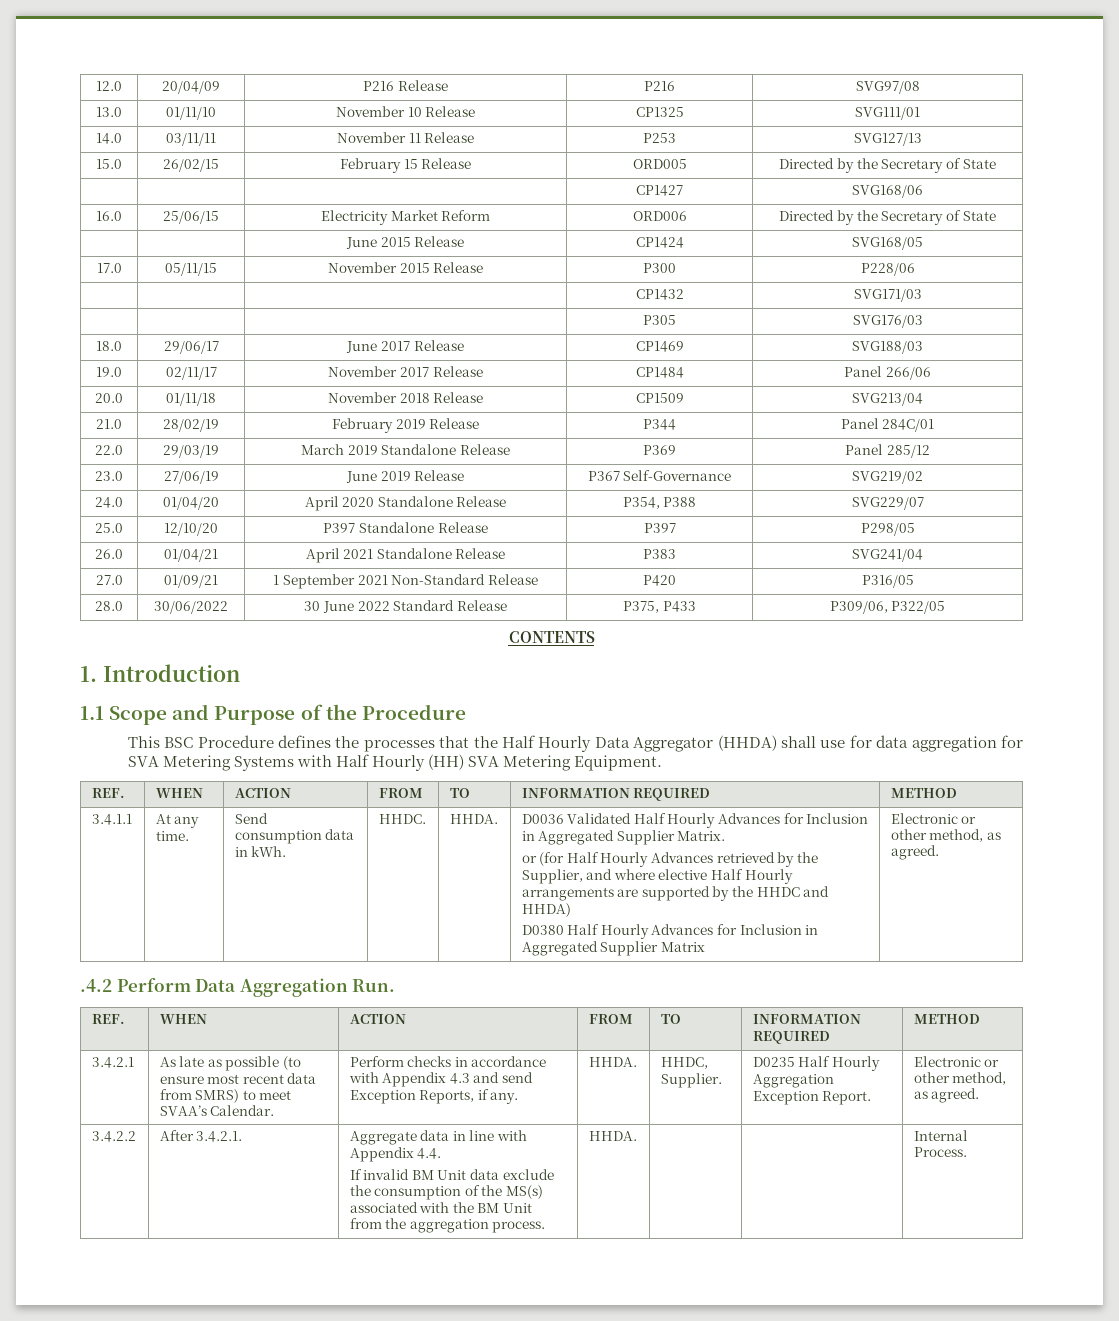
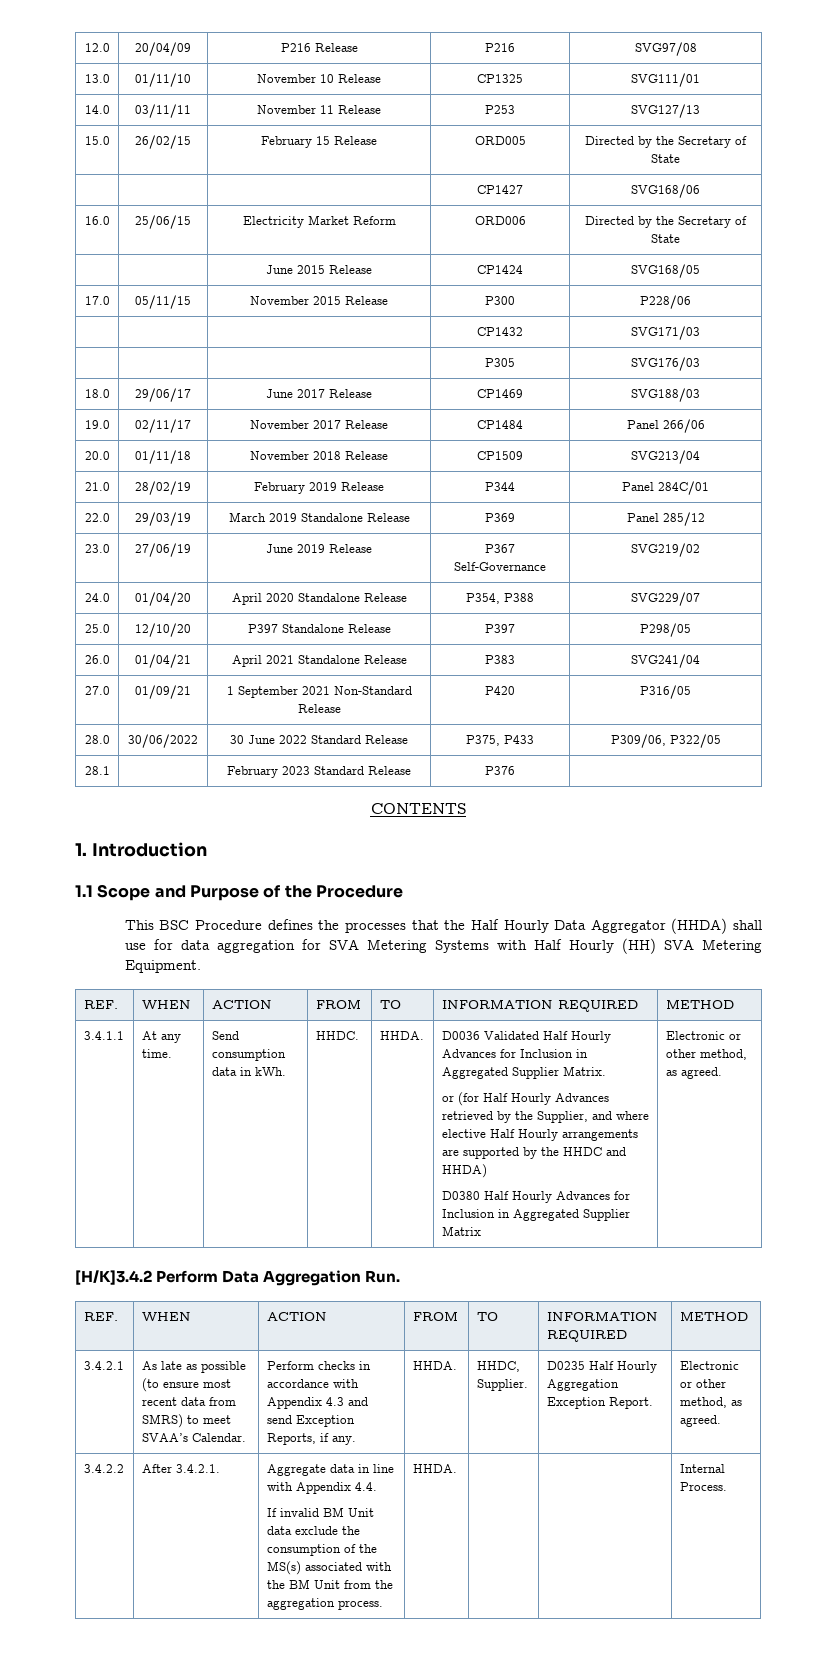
(946, 607) none -> [84,766,110,775] [227,766,411,778] [485,766,515,775] // 28.1 | | February 2023 Standard Release | P376 |
[80,979,112,992] .4.2 -> [75,1270,152,1285] [H/K]3.4.2

